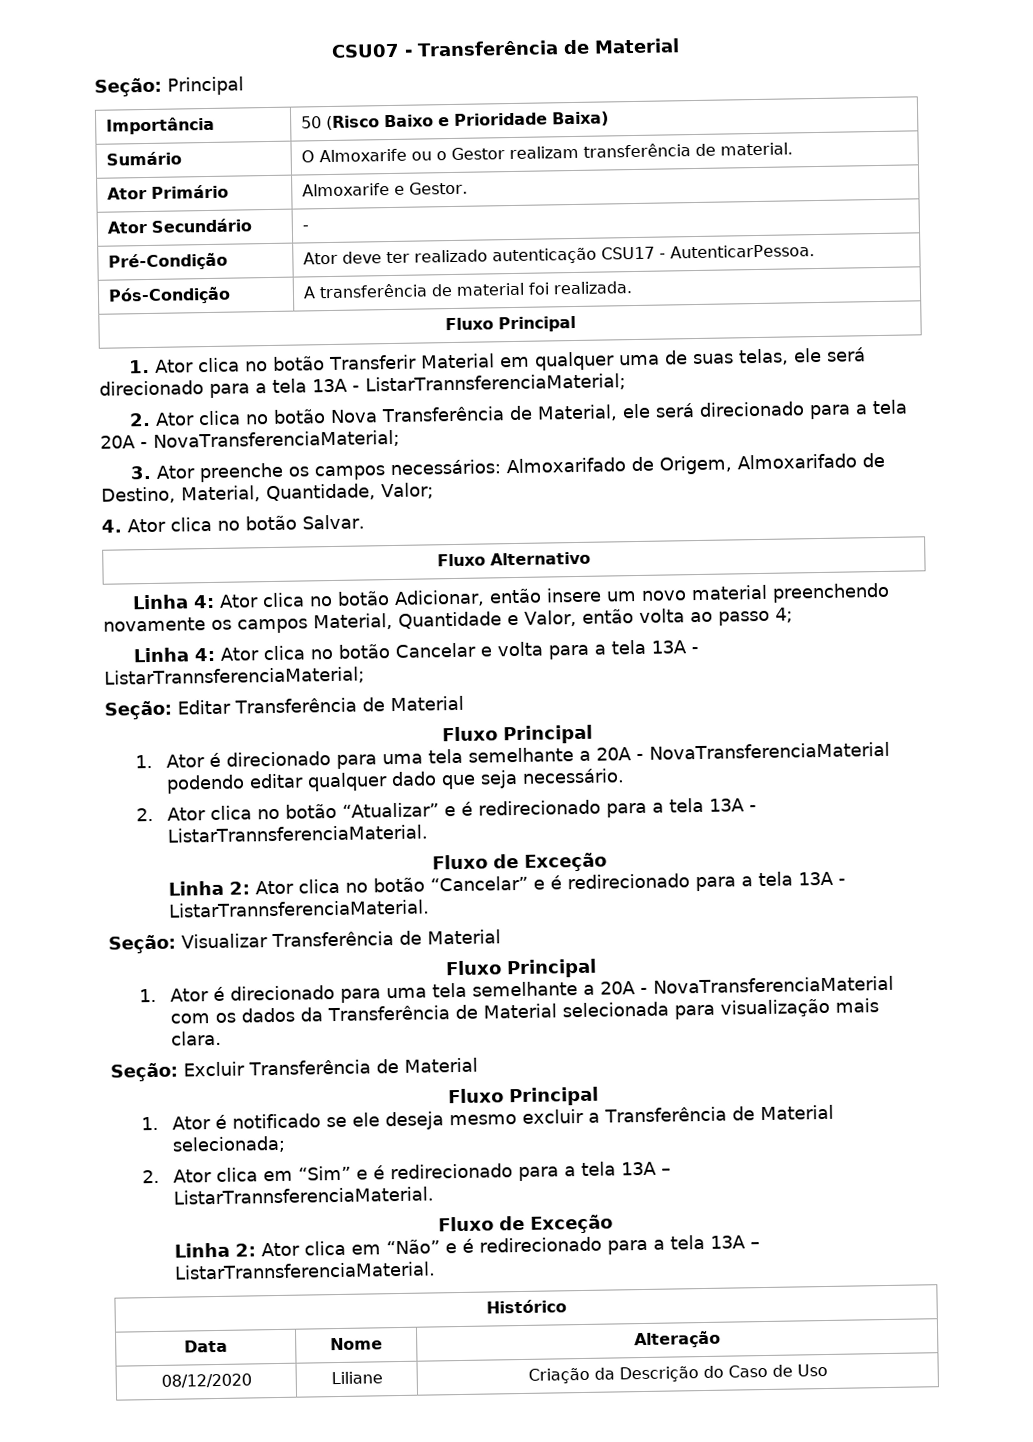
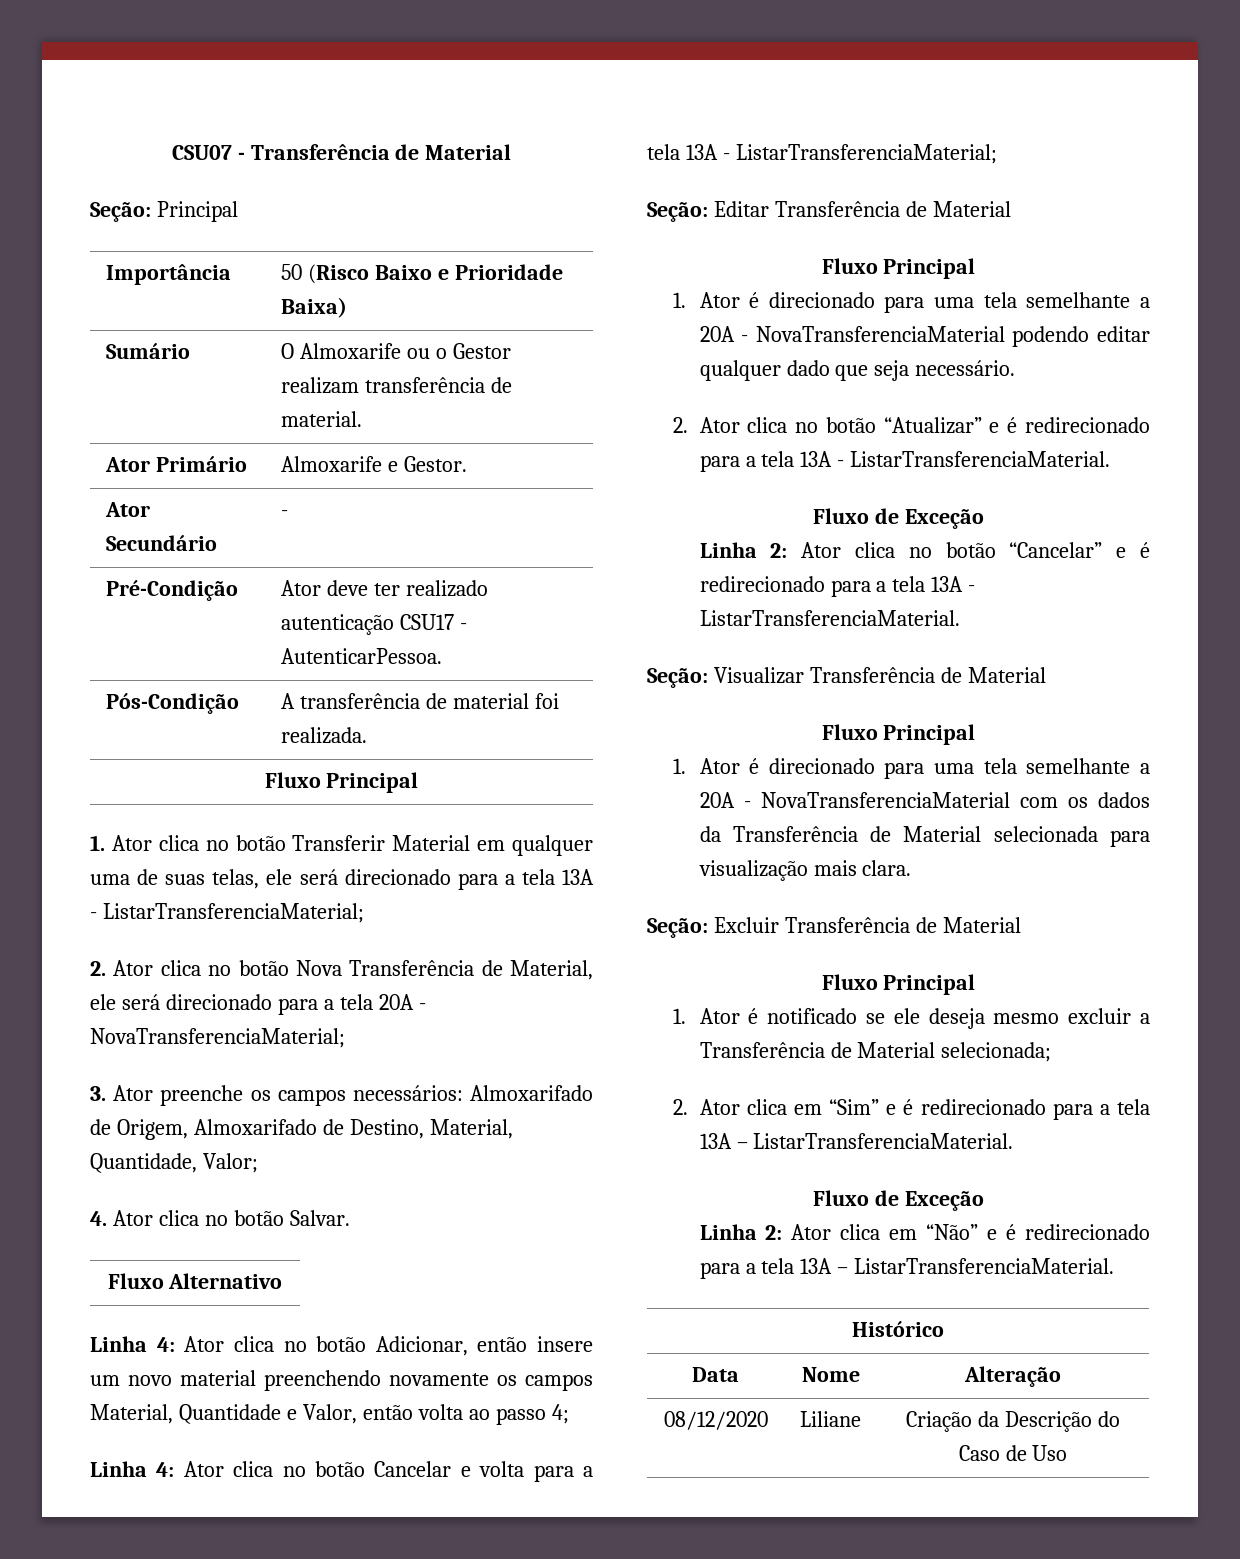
[365,373,626,394] ListarTrannsferenciaMaterial; -> [102,903,364,923] ListarTransferenciaMaterial;
[104,666,365,687] ListarTrannsferenciaMaterial; -> [735,144,997,164] ListarTransferenciaMaterial;
[166,824,428,843] ListarTrannsferenciaMaterial. -> [850,451,1111,467] ListarTransferenciaMaterial.
[167,899,430,918] ListarTrannsferenciaMaterial. -> [699,610,960,626] ListarTransferenciaMaterial.
[172,1186,434,1205] ListarTrannsferenciaMaterial. -> [753,1133,1014,1149] ListarTransferenciaMaterial.
[173,1261,436,1280] ListarTrannsferenciaMaterial. -> [854,1258,1115,1274] ListarTransferenciaMaterial.

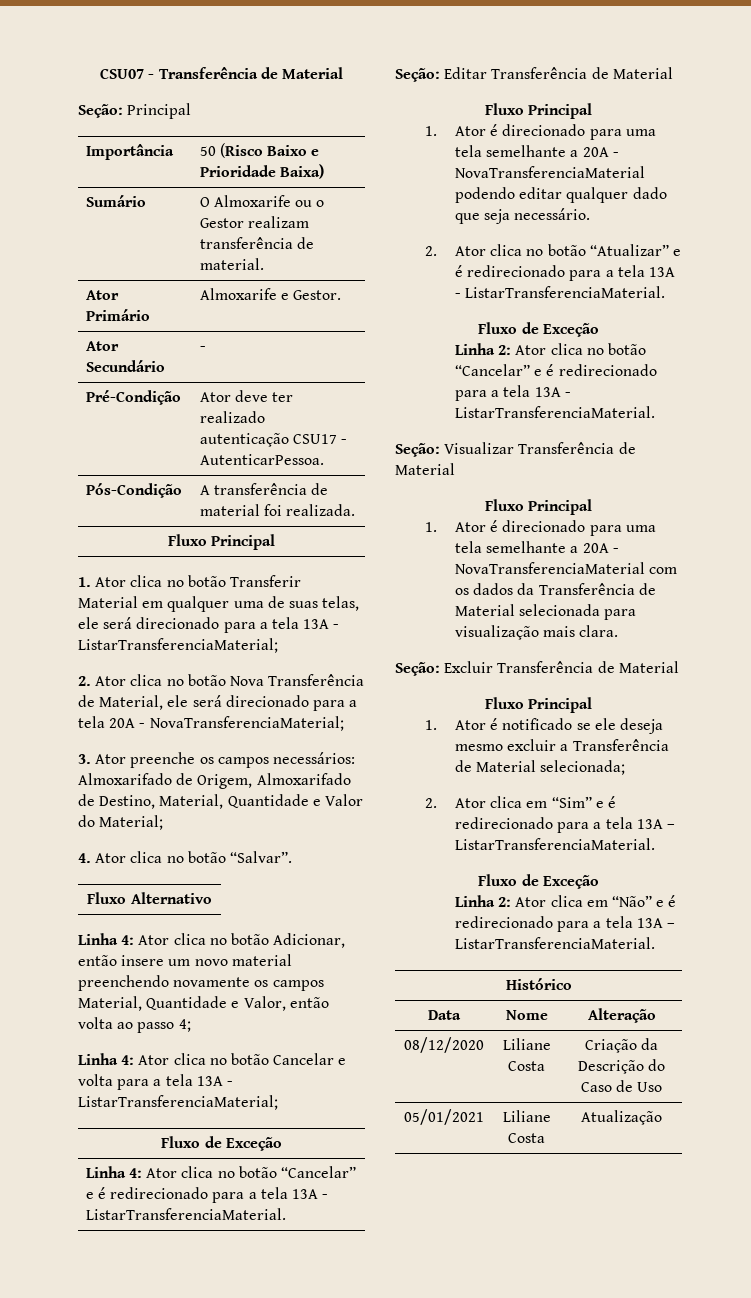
[90,1153,258,1173] Quantidade, Valor; -> [227,794,363,808] [78,815,164,830] Quantidade e Valor do Material;
[289,1210,350,1226] Salvar. -> [229,851,292,863] “Salvar”.
(997, 154) none -> [161,1136,282,1151] [85,1166,356,1178] [85,1187,329,1203] [85,1208,286,1220] // Fluxo de Exceção // Linha 4: Ator clica no botão “Cancelar” e é redirecionado para a tela 13A - ListarTransferenciaMaterial.
(861, 1419) none -> [508,1061,545,1071] Costa
(1068, 1453) none -> [403,1109,484,1125] [502,1110,551,1122] [508,1133,545,1143] [581,1110,662,1125] // 05/01/2021 | Liliane Costa | Atualização

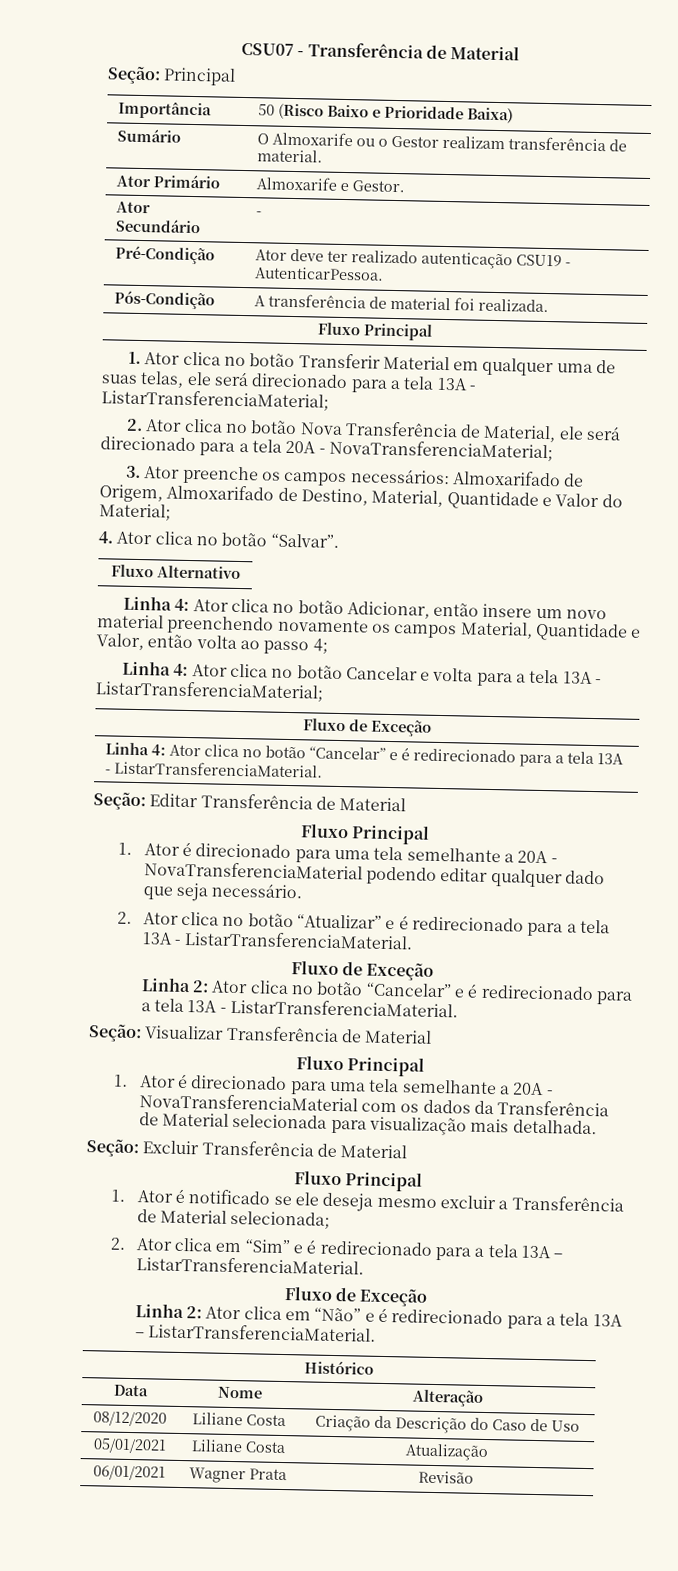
[292,434,337,444] CSU17 -> [516,254,563,267] CSU19
[579,625,619,637] clara. -> [512,1119,597,1135] detalhada.
(662, 1117) none -> [92,1465,166,1481] [189,1467,287,1484] [418,1470,474,1484] // 06/01/2021 | Wagner Prata | Revisão

